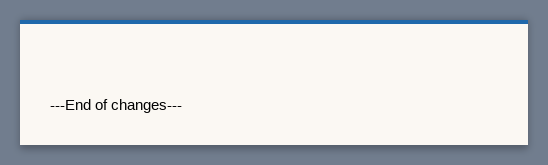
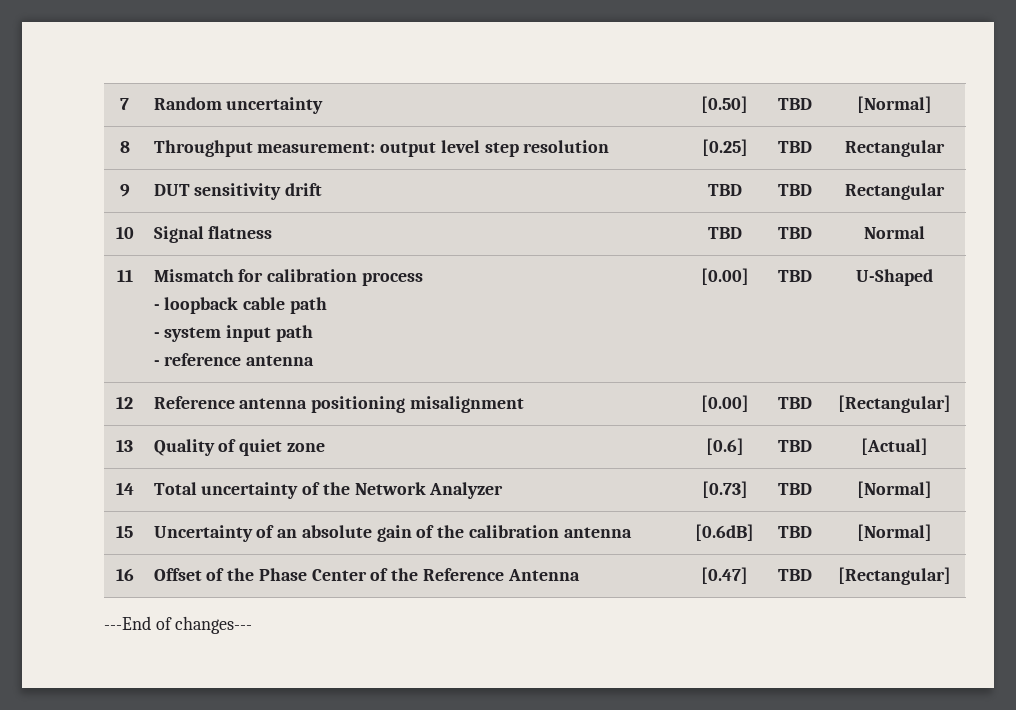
(50, 104) none -> [120,98,129,110] [153,97,324,114] [701,96,748,113] [778,98,812,110] [857,96,932,113] [119,141,130,153] [153,140,610,157] [701,139,748,156] [778,141,812,153] [845,140,945,157] [119,184,130,197] [153,183,323,200] [707,184,742,196] [778,184,812,196] [845,183,945,200] [115,226,134,239] [153,226,273,243] [707,227,742,239] [778,227,812,239] [864,226,925,239] [116,269,133,282] [153,269,423,286] [153,297,327,314] [153,325,313,342] [153,353,315,366] [700,268,749,285] [778,270,812,282] [856,269,933,286] [116,396,133,409] [153,396,524,413] [700,395,749,412] [778,397,812,409] [838,395,951,413] [116,439,133,452] [153,439,325,456] [705,438,744,455] [778,440,812,452] [861,438,928,455] [115,482,134,495] [153,482,504,499] [701,481,748,498] [778,483,812,495] [857,481,932,498] [116,525,133,538] [153,525,632,542] [695,524,754,541] [778,526,812,538] [857,524,932,541] [115,568,134,581] [153,568,580,581] [701,567,748,584] [778,569,812,581] [838,567,951,585] 7 | Random uncertainty | [0.50] | TBD | [Normal] // 8 | Throughput measurement: output level step resolution | [0.25] | TBD | Rectangular // 9 | DUT sensitivity drift | TBD | TBD | Rectangular // 10 | Signal flatness | TBD | TBD | Normal // 11 | Mismatch for calibration process // - loopback cable path // - system input path // - reference antenna | [0.00] | TBD | U-Shaped // 12 | Reference antenna positioning misalignment | [0.00] | TBD | [Rectangular] // 13 | Quality of quiet zone | [0.6] | TBD | [Actual] // 14 | Total uncertainty of the Network Analyzer | [0.73] | TBD | [Normal] // 15 | Uncertainty of an absolute gain of the calibration antenna | [0.6dB] | TBD | [Normal] // 16 | Offset of the Phase Center of the Reference Antenna | [0.47] | TBD | [Rectangular] //

